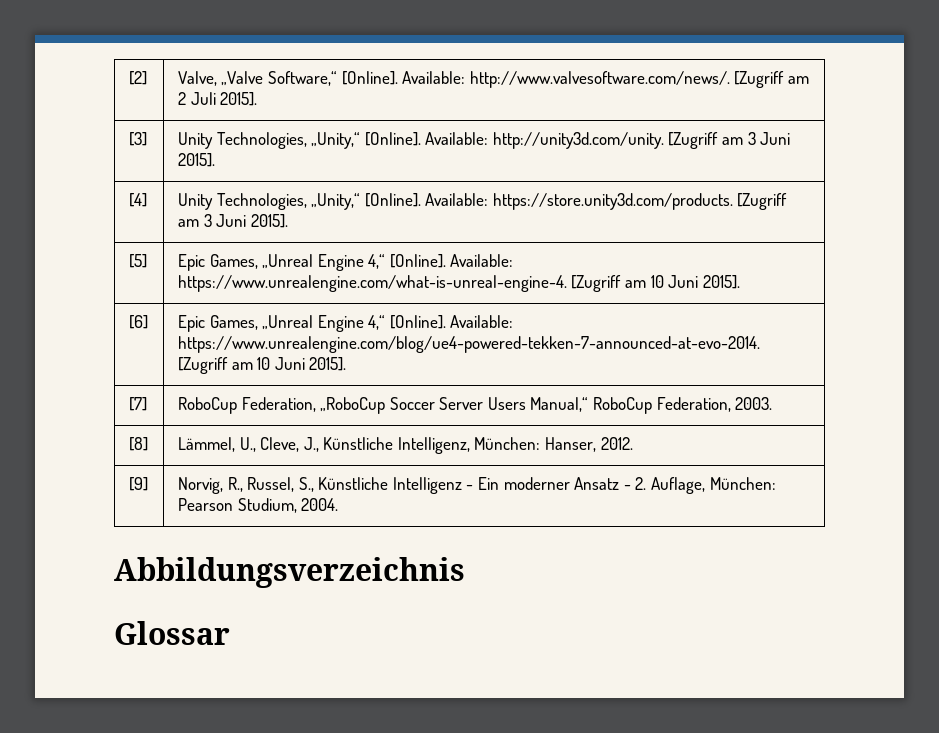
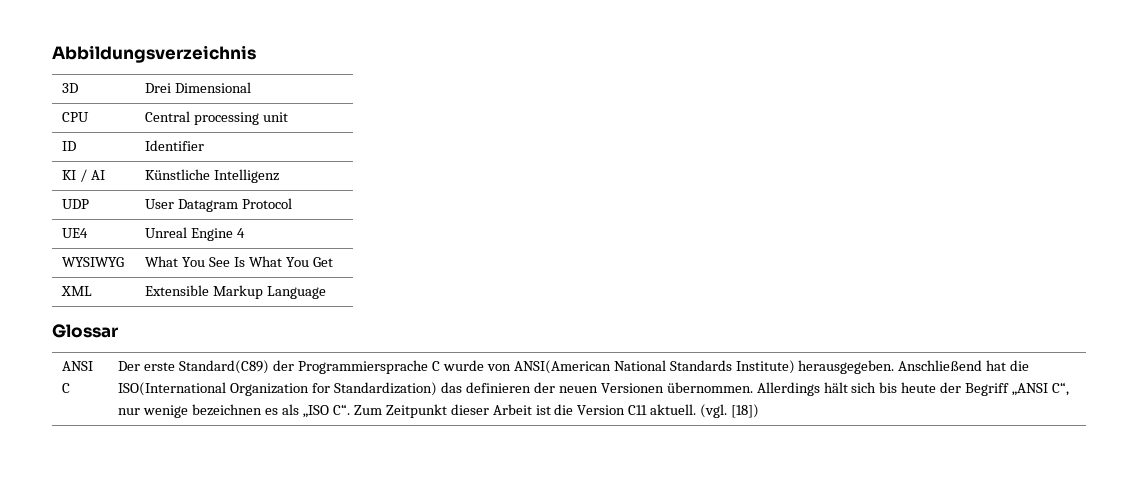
[128,71,147,85] [177,71,809,88] [177,92,258,106] [128,132,147,146] [177,132,791,149] [177,153,215,167] [128,193,147,207] [177,193,788,210] [177,214,288,228] [128,254,147,268] [177,254,514,271] [177,275,740,292] [128,315,148,329] [177,315,514,332] [177,336,760,353] [177,357,347,374] [128,397,147,411] [177,397,773,414] [128,437,148,451] [177,437,633,454] [128,477,148,491] [177,477,776,494] [177,498,339,513] [114,557,465,588] [114,621,230,645] [2] | Valve, „Valve Software,“ [Online]. Available: http://www.valvesoftware.com/news/. [Zugriff am 2 Juli 2015]. // [3] | Unity Technologies, „Unity,“ [Online]. Available: http://unity3d.com/unity. [Zugriff am 3 Juni 2015]. // [4] | Unity Technologies, „Unity,“ [Online]. Available: https://store.unity3d.com/products. [Zugriff am 3 Juni 2015]. // [5] | Epic Games, „Unreal Engine 4,“ [Online]. Available: https://www.unrealengine.com/what-is-unreal-engine-4. [Zugriff am 10 Juni 2015]. // [6] | Epic Games, „Unreal Engine 4,“ [Online]. Available: https://www.unrealengine.com/blog/ue4-powered-tekken-7-announced-at-evo-2014. [Zugriff am 10 Juni 2015]. // [7] | RoboCup Federation, „RoboCup Soccer Server Users Manual,“ RoboCup Federation, 2003. // [8] | Lämmel, U., Cleve, J., Künstliche Intelligenz, München: Hanser, 2012. // [9] | Norvig, R., Russel, S., Künstliche Intelligenz - Ein moderner Ansatz - 2. Auflage, München: Pearson Studium, 2004. // Abbildungsverzeichnis // Glossar -> [52,45,256,63] [62,83,79,93] [145,82,252,93] [62,112,90,122] [145,111,289,125] [62,141,77,151] [145,140,205,151] [62,169,106,182] [145,169,280,183] [62,199,90,209] [145,198,293,212] [62,228,89,238] [145,227,246,241] [62,257,125,267] [145,256,333,267] [61,286,93,296] [145,285,327,299] [52,324,118,338] [62,361,94,371] [62,383,71,393] [118,360,1030,374] [118,382,1069,396] [118,404,760,418] Abbildungsverzeichnis // 3D | Drei Dimensional // CPU | Central processing unit // ID | Identifier // KI / AI | Künstliche Intelligenz // UDP | User Datagram Protocol // UE4 | Unreal Engine 4 // WYSIWYG | What You See Is What You Get // XML | Extensible Markup Language // Glossar // ANSI C | Der erste Standard(C89) der Programmiersprache C wurde von ANSI(American National Standards Institute) herausgegeben. Anschließend hat die ISO(International Organization for Standardization) das definieren der neuen Versionen übernommen. Allerdings hält sich bis heute der Begriff „ANSI C“, nur wenige bezeichnen es als „ISO C“. Zum Zeitpunkt dieser Arbeit ist die Version C11 aktuell. (vgl. [18])

